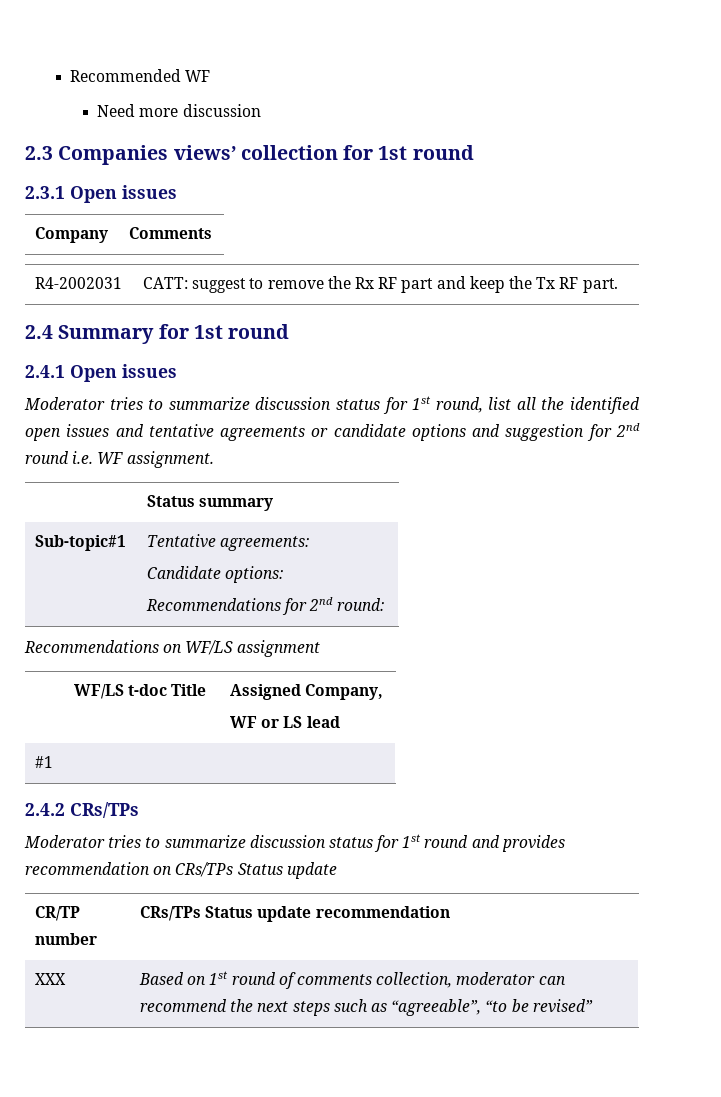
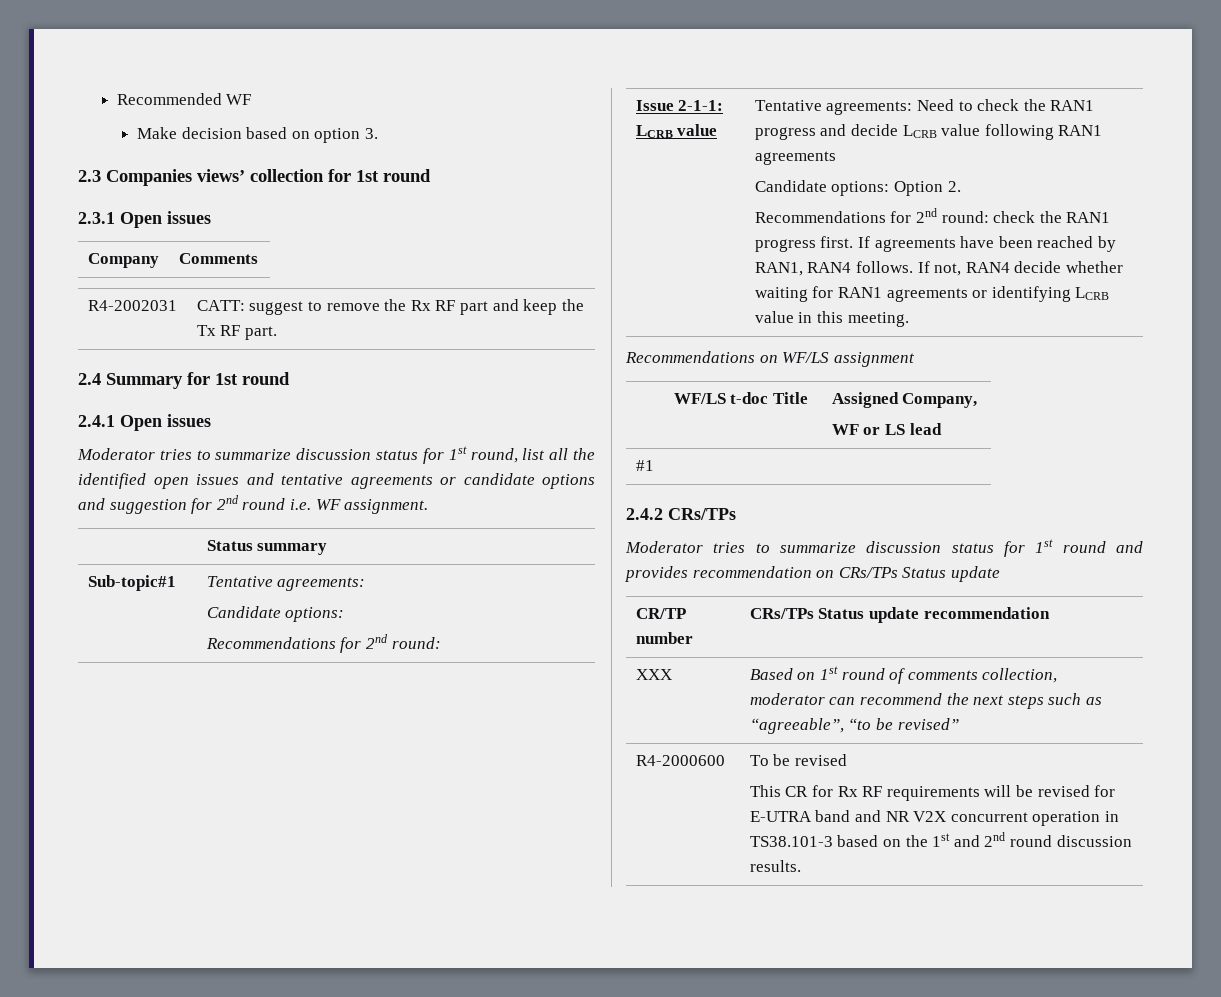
[97,104,261,117] Need more discussion -> [136,127,378,143] Make decision based on option 3.
(384, 604) none -> [635,100,724,111] [635,124,718,138] [754,99,1095,115] [754,124,1103,140] [754,151,836,165] [754,180,961,196] [754,208,1111,223] [754,236,1117,252] [754,261,1124,276] [754,286,1110,302] [754,311,909,327] // Issue 2-1-1: LCRB value | Tentative agreements: Need to check the RAN1 progress and decide LCRB value following RAN1 agreements // Candidate options: Option 2. // Recommendations for 2nd round: check the RAN1 progress first. If agreements have been reached by RAN1, RAN4 follows. If not, RAN4 decide whether waiting for RAN1 agreements or identifying LCRB value in this meeting.
(593, 1006) none -> [635,755,725,766] [749,754,848,766] [749,785,1116,801] [749,810,1120,826] [749,832,1132,847] [749,860,801,872] // R4-2000600 | To be revised // This CR for Rx RF requirements will be revised for E-UTRA band and NR V2X concurrent operation in TS38.101-3 based on the 1st and 2nd round discussion results.

